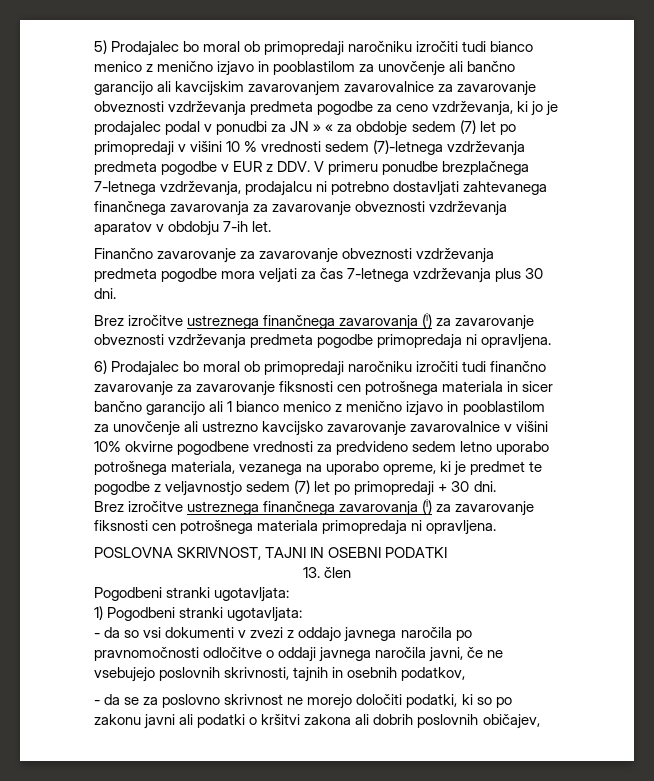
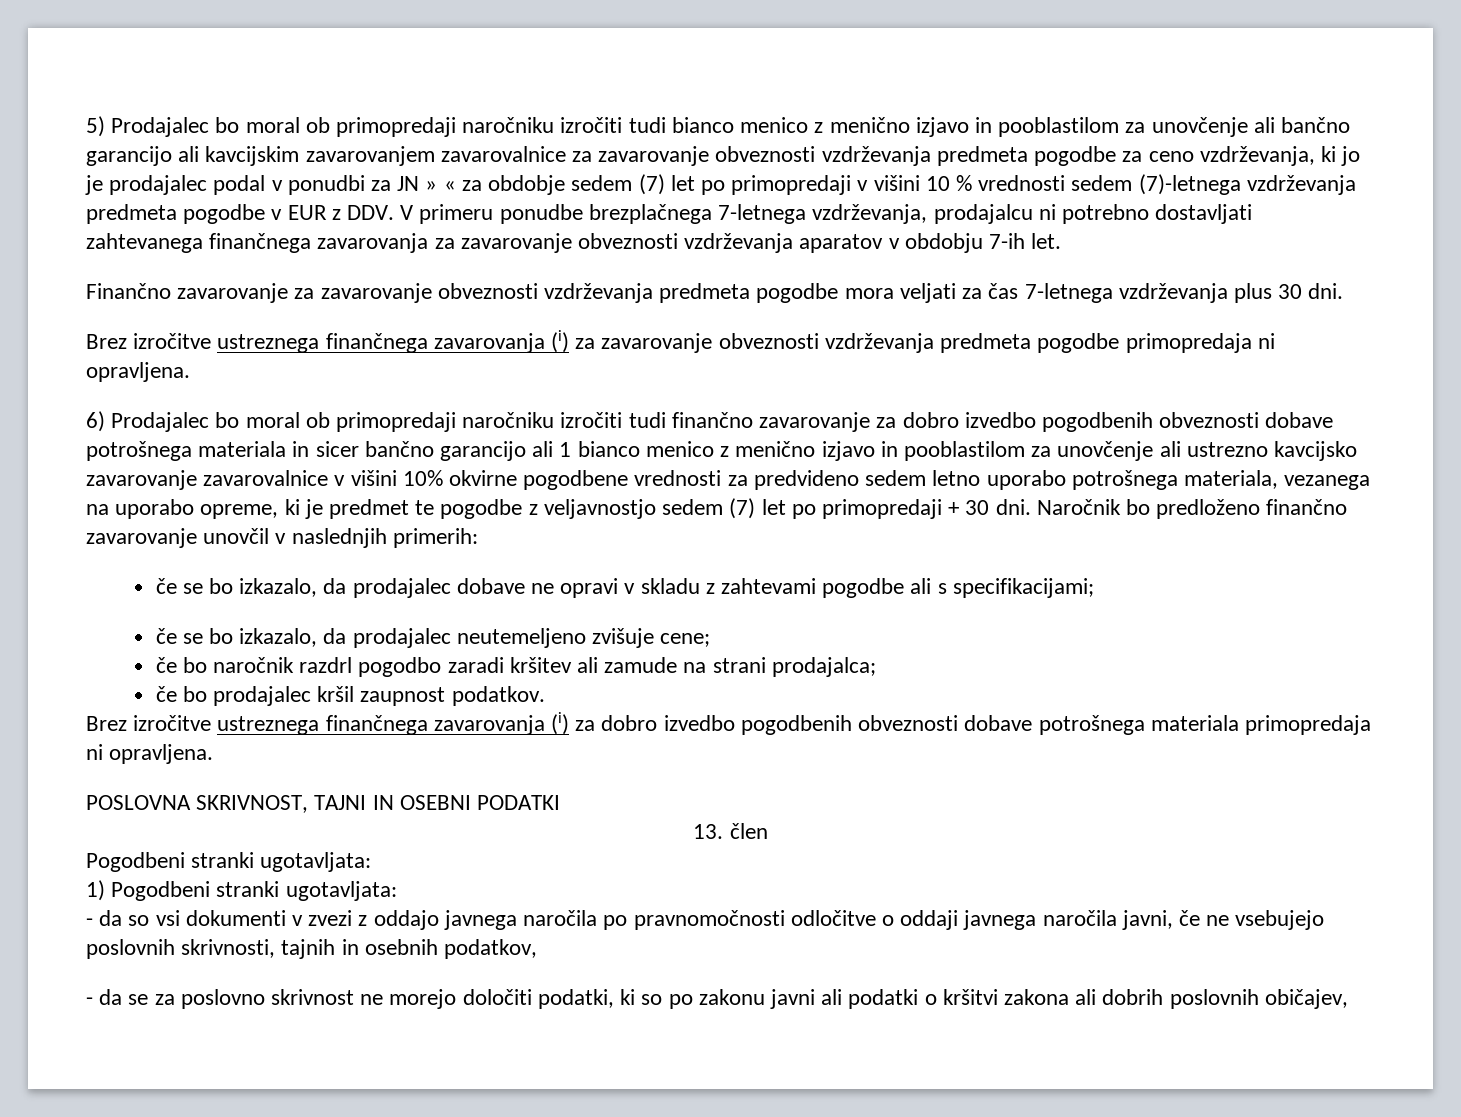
[196,381,362,396] zavarovanje fiksnosti cen -> [902,412,1334,432] dobro izvedbo pogodbenih obveznosti dobave
[94,499,535,516] [94,520,177,531] // Brez izročitve ustreznega finančnega zavarovanja (i) za zavarovanje fiksnosti cen -> [1036,499,1348,519] [86,528,478,548] [155,578,1094,598] [155,628,711,648] [155,657,876,677] [155,686,545,706] [86,712,1033,735] Naročnik bo predloženo finančno zavarovanje unovčil v naslednjih primerih: // če se bo izkazalo, da prodajalec dobave ne opravi v skladu z zahtevami pogodbe ali s specifikacijami; // če se bo izkazalo, da prodajalec neutemeljeno zvišuje cene; // če bo naročnik razdrl pogodbo zaradi kršitev ali zamude na strani prodajalca; // če bo prodajalec kršil zaupnost podatkov. // Brez izročitve ustreznega finančnega zavarovanja (i) za dobro izvedbo pogodbenih obveznosti dobave

